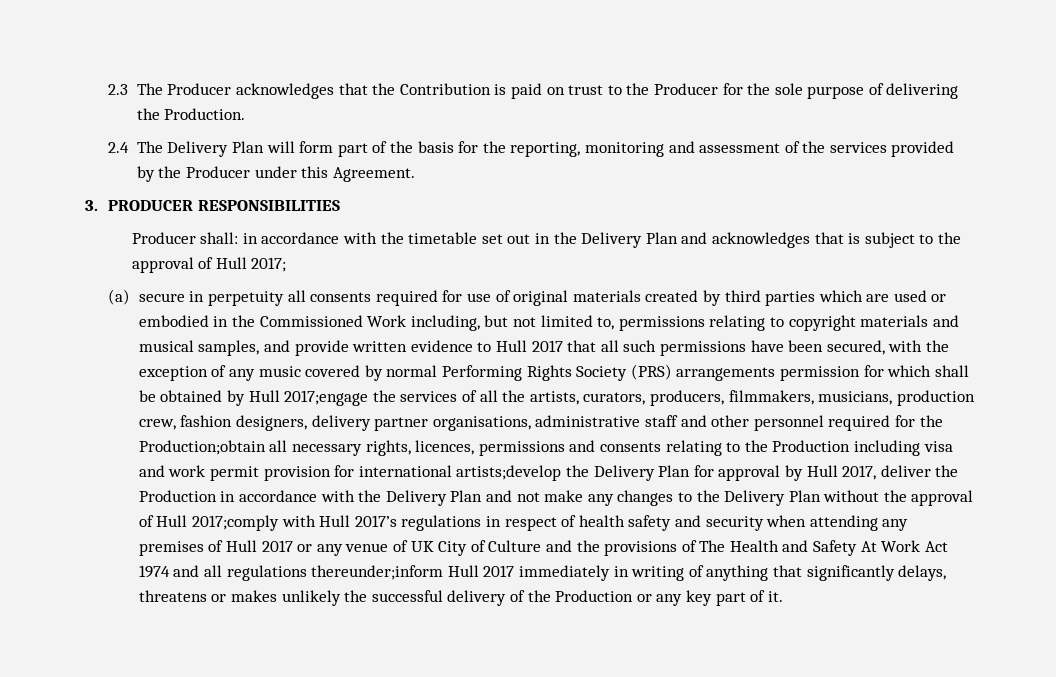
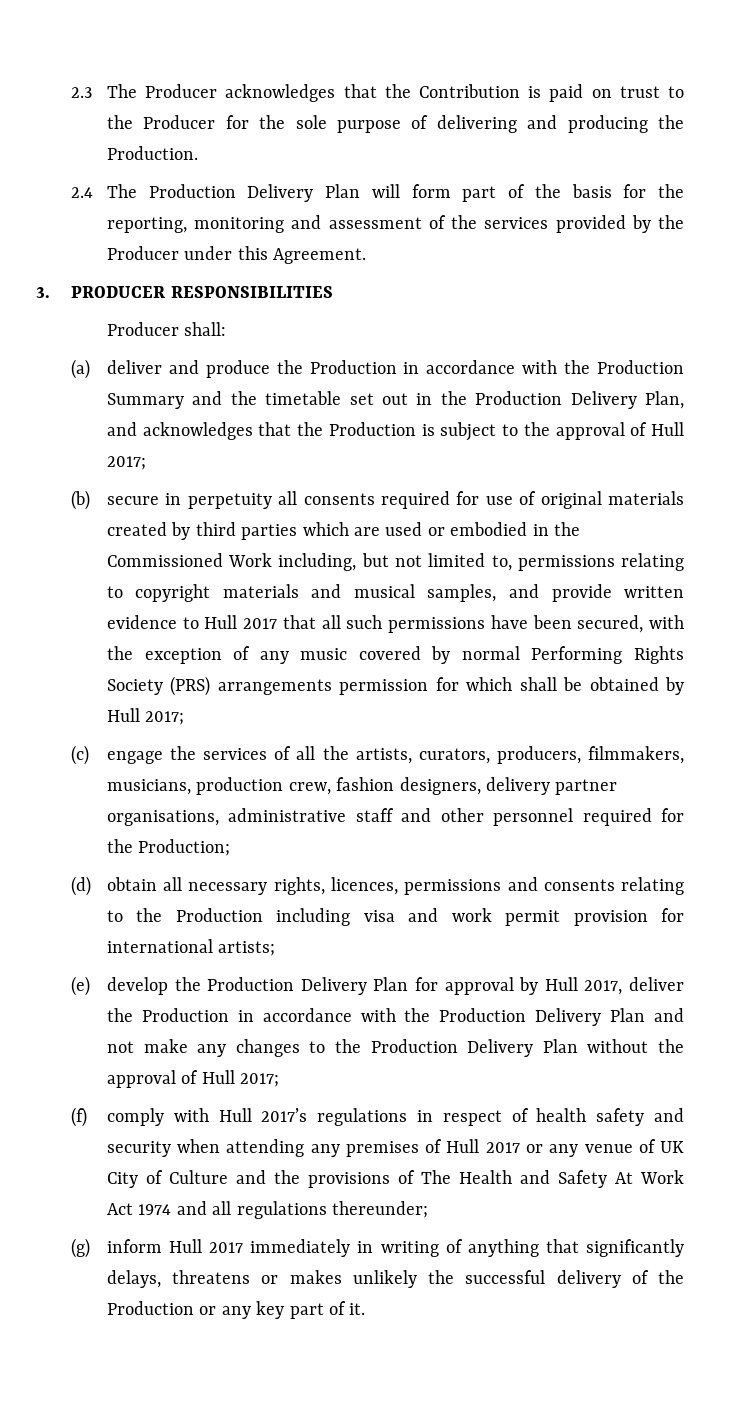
(959, 91) none -> [527,115,648,133] and producing
(163, 147) none -> [148,184,236,198] Production
[242,232,378,244] in accordance with -> [71,359,684,379] [106,391,223,409] // (a) deliver and produce the Production in accordance with the Production Summary and
[581,232,678,248] Delivery Plan -> [475,391,684,409] Production Delivery Plan,
(844, 238) none -> [297,422,416,436] the Production
[108,289,131,305] (a) -> [71,490,91,510] (b)
[284,390,369,406] 2017;engage -> [145,711,185,725] [71,745,163,765] 2017; // (c) engage
[138,440,266,455] Production;obtain -> [138,839,231,856] [71,876,157,896] Production; // (d) obtain
[456,465,589,481] artists;develop the -> [218,941,276,956] [71,976,295,996] artists; // (e) develop the Production
(382, 496) none -> [439,1008,527,1022] Production
(720, 496) none -> [370,1039,458,1053] Production
[192,515,280,531] 2017;comply -> [240,1073,280,1087] [71,1107,164,1127] 2017; // (f) comply
[311,565,444,580] thereunder;inform -> [331,1201,428,1218] [71,1238,162,1258] thereunder; // (g) inform

